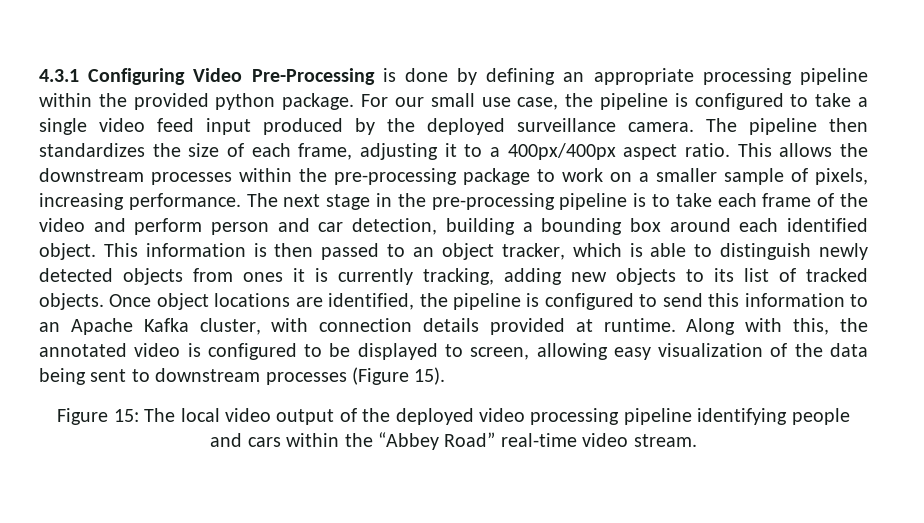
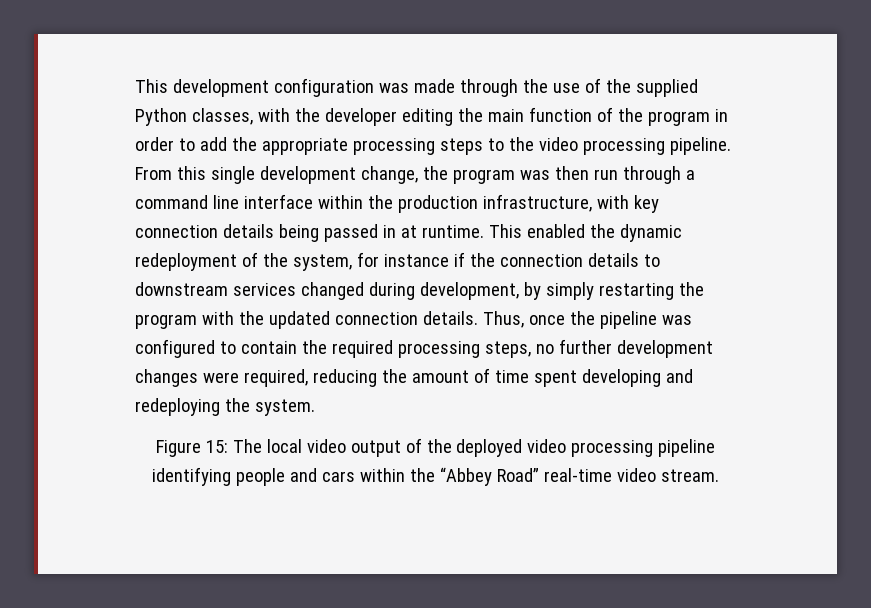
[39,68,868,85] [39,93,868,110] [39,118,868,135] [39,143,868,160] [39,168,868,185] [39,193,868,210] [39,218,868,235] [39,243,869,260] [39,268,868,285] [39,293,869,310] [39,318,868,335] [39,343,869,360] [39,367,446,385] 4.3.1 Configuring Video Pre-Processing is done by defining an appropriate processing pipeline within the provided python package. For our small use case, the pipeline is configured to take a single video feed input produced by the deployed surveillance camera. The pipeline then standardizes the size of each frame, adjusting it to a 400px/400px aspect ratio. This allows the downstream processes within the pre-processing package to work on a smaller sample of pixels, increasing performance. The next stage in the pre-processing pipeline is to take each frame of the video and perform person and car detection, building a bounding box around each identified object. This information is then passed to an object tracker, which is able to distinguish newly detected objects from ones it is currently tracking, adding new objects to its list of tracked objects. Once object locations are identified, the pipeline is configured to send this information to an Apache Kafka cluster, with connection details provided at runtime. Along with this, the annotated video is configured to be displayed to screen, allowing easy visualization of the data being sent to downstream processes (Figure 15). -> [135,78,698,97] [135,107,728,126] [135,137,731,155] [135,166,695,184] [135,194,659,213] [135,224,682,242] [135,252,660,271] [135,282,704,300] [135,311,692,329] [135,339,713,358] [135,368,693,387] [135,398,315,416] This development configuration was made through the use of the supplied Python classes, with the developer editing the main function of the program in order to add the appropriate processing steps to the video processing pipeline. From this single development change, the program was then run through a command line interface within the production infrastructure, with key connection details being passed in at runtime. This enabled the dynamic redeployment of the system, for instance if the connection details to downstream services changed during development, by simply restarting the program with the updated connection details. Thus, once the pipeline was configured to contain the required processing steps, no further development changes were required, reducing the amount of time spent developing and redeploying the system.

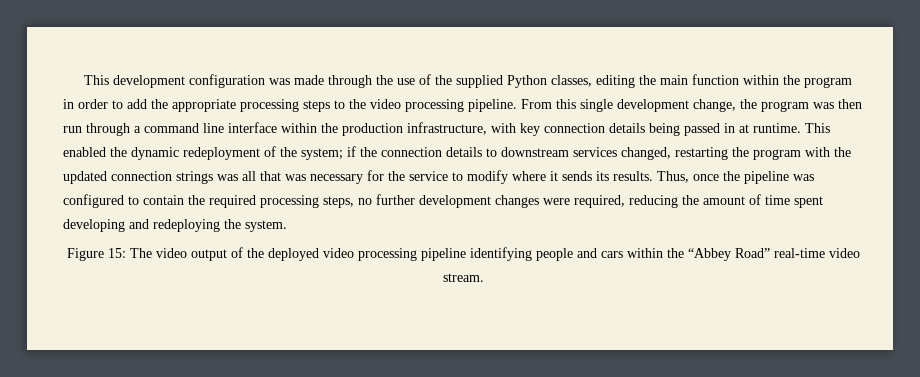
[257,108,397,126] with the developer -> (593, 81) none
[596,107,613,122] of -> [743,75,780,85] within
[292,252,449,271] system, for instance -> [301,148,343,160] system;
[300,282,594,300] changed during development, by simply -> [621,147,671,160] changed,
[422,311,478,325] details. -> [176,170,653,184] strings was all that was necessary for the service to modify where it sends its results.
[266,439,302,453] local -> (152, 253) none

